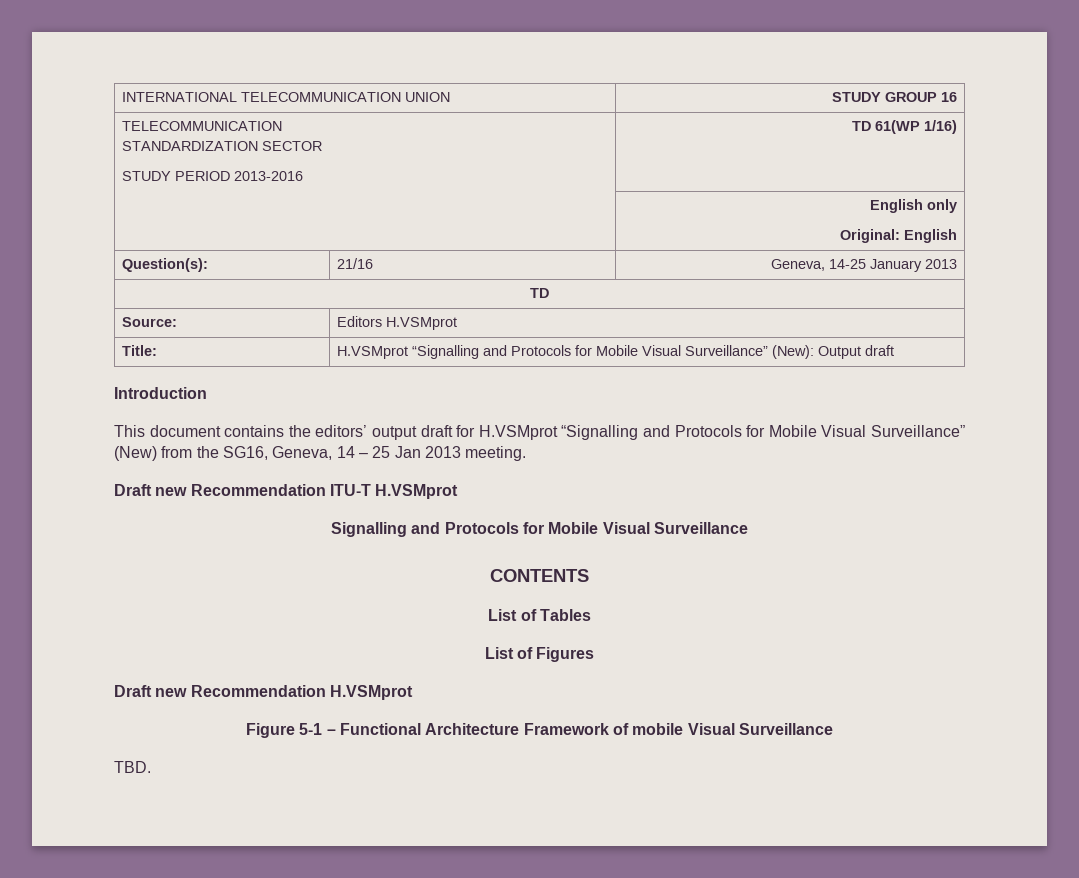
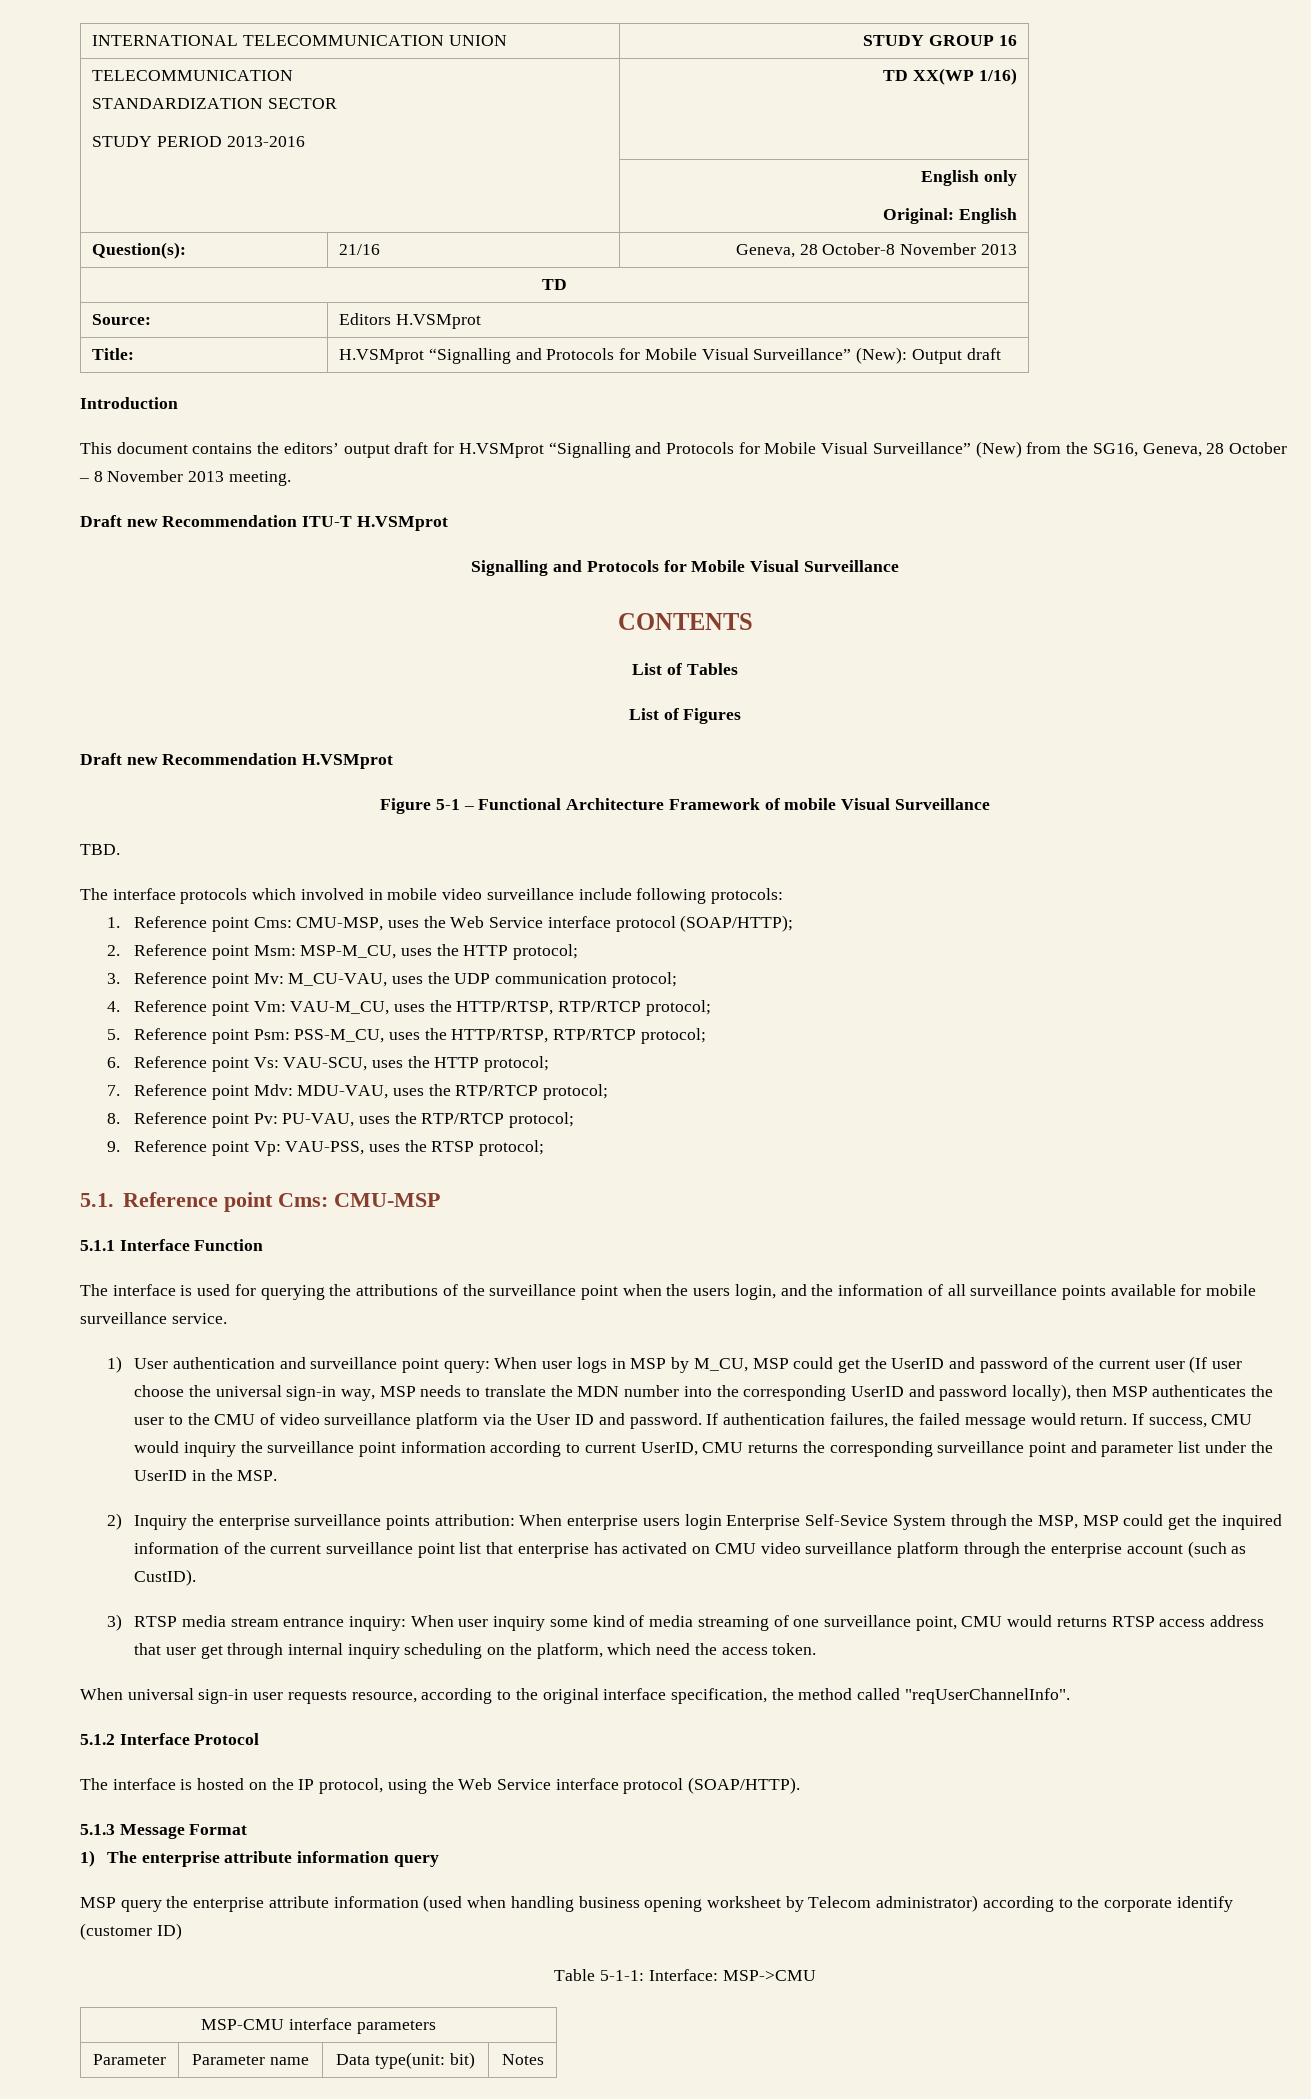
[874,120,920,134] 61(WP -> [913,68,975,85] XX(WP
[828,259,922,272] 14-25 January -> [799,243,977,255] 28 October-8 November
[336,446,421,458] 14 – 25 Jan -> [1206,442,1287,454] [79,470,184,482] 28 October – 8 November
(151, 767) none -> [80,888,783,904] [107,915,794,932] [107,944,579,960] [107,972,677,988] [107,1000,711,1016] [107,1028,706,1044] [107,1056,550,1072] [107,1084,609,1100] [107,1112,575,1128] [107,1140,545,1156] [80,1192,440,1212] [80,1239,264,1251] [80,1284,1257,1300] [80,1312,227,1324] [107,1356,1243,1373] [134,1384,1274,1401] [134,1413,1253,1429] [134,1441,1273,1457] [134,1469,278,1481] [107,1513,1282,1530] [134,1541,1247,1558] [134,1569,197,1586] [107,1614,1265,1631] [134,1643,817,1659] [80,1688,1070,1704] [80,1733,260,1745] [80,1777,801,1794] [80,1824,248,1839] [80,1850,439,1867] [80,1895,1233,1912] [80,1923,182,1940] [554,1969,816,1981] [201,2018,436,2034] [93,2054,166,2065] [192,2054,309,2065] [336,2052,475,2069] [501,2054,544,2065] // The interface protocols which involved in mobile video surveillance include following protocols: // 1. Reference point Cms: CMU-MSP, uses the Web Service interface protocol (SOAP/HTTP); // 2. Reference point Msm: MSP-M_CU, uses the HTTP protocol; // 3. Reference point Mv: M_CU-VAU, uses the UDP communication protocol; // 4. Reference point Vm: VAU-M_CU, uses the HTTP/RTSP, RTP/RTCP protocol; // 5. Reference point Psm: PSS-M_CU, uses the HTTP/RTSP, RTP/RTCP protocol; // 6. Reference point Vs: VAU-SCU, uses the HTTP protocol; // 7. Reference point Mdv: MDU-VAU, uses the RTP/RTCP protocol; // 8. Reference point Pv: PU-VAU, uses the RTP/RTCP protocol; // 9. Reference point Vp: VAU-PSS, uses the RTSP protocol; // 5.1. Reference point Cms: CMU-MSP // 5.1.1 Interface Function // The interface is used for querying the attributions of the surveillance point when the users login, and the information of all surveillance points available for mobile surveillance service. // 1) User authentication and surveillance point query: When user logs in MSP by M_CU, MSP could get the UserID and password of the current user (If user choose the universal sign-in way, MSP needs to translate the MDN number into the corresponding UserID and password locally), then MSP authenticates the user to the CMU of video surveillance platform via the User ID and password. If authentication failures, the failed message would return. If success, CMU would inquiry the surveillance point information according to current UserID, CMU returns the corresponding surveillance point and parameter list under the UserID in the MSP. // 2) Inquiry the enterprise surveillance points attribution: When enterprise users login Enterprise Self-Sevice System through the MSP, MSP could get the inquired information of the current surveillance point list that enterprise has activated on CMU video surveillance platform through the enterprise account (such as CustID). // 3) RTSP media stream entrance inquiry: When user inquiry some kind of media streaming of one surveillance point, CMU would returns RTSP access address that user get through internal inquiry scheduling on the platform, which need the access token. // When universal sign-in user requests resource, according to the original interface specification, the method called "reqUserChannelInfo". // 5.1.2 Interface Protocol // The interface is hosted on the IP protocol, using the Web Service interface protocol (SOAP/HTTP). // 5.1.3 Message Format // 1) The enterprise attribute information query // MSP query the enterprise attribute information (used when handling business opening worksheet by Telecom administrator) according to the corporate identify (customer ID) // Table 5-1-1: Interface: MSP->CMU // MSP-CMU interface parameters // Parameter | Parameter name | Data type(unit: bit) | Notes

